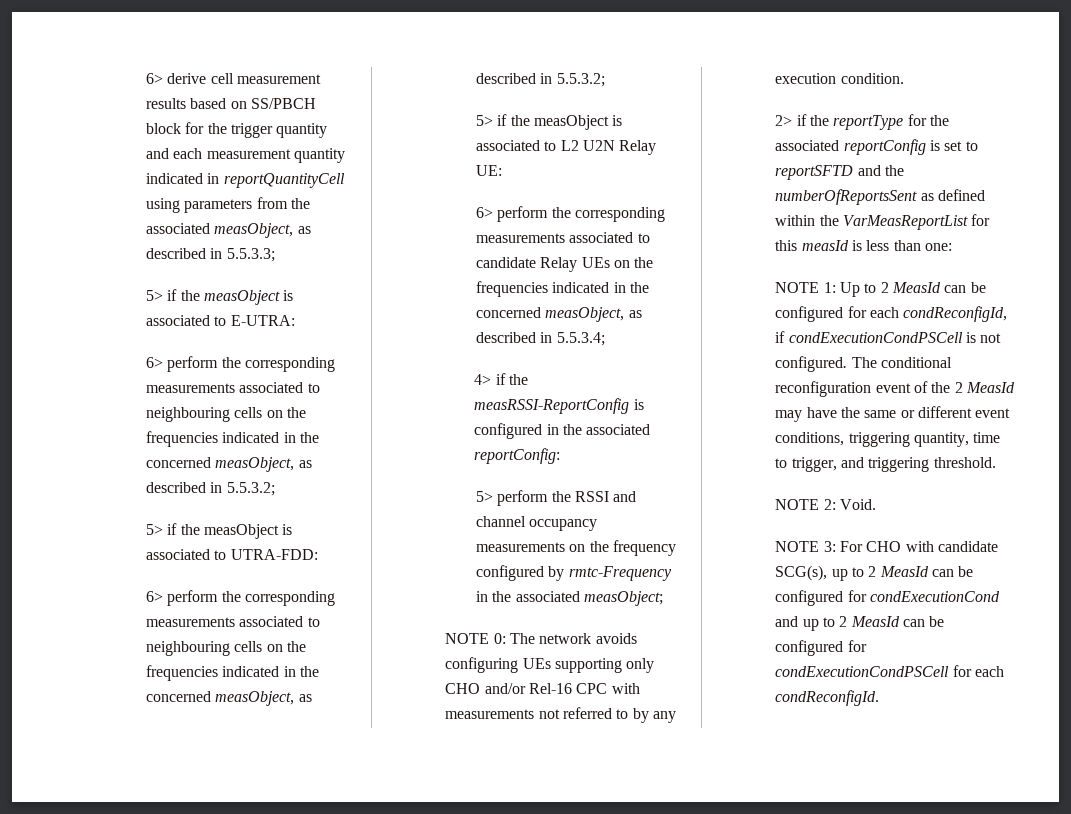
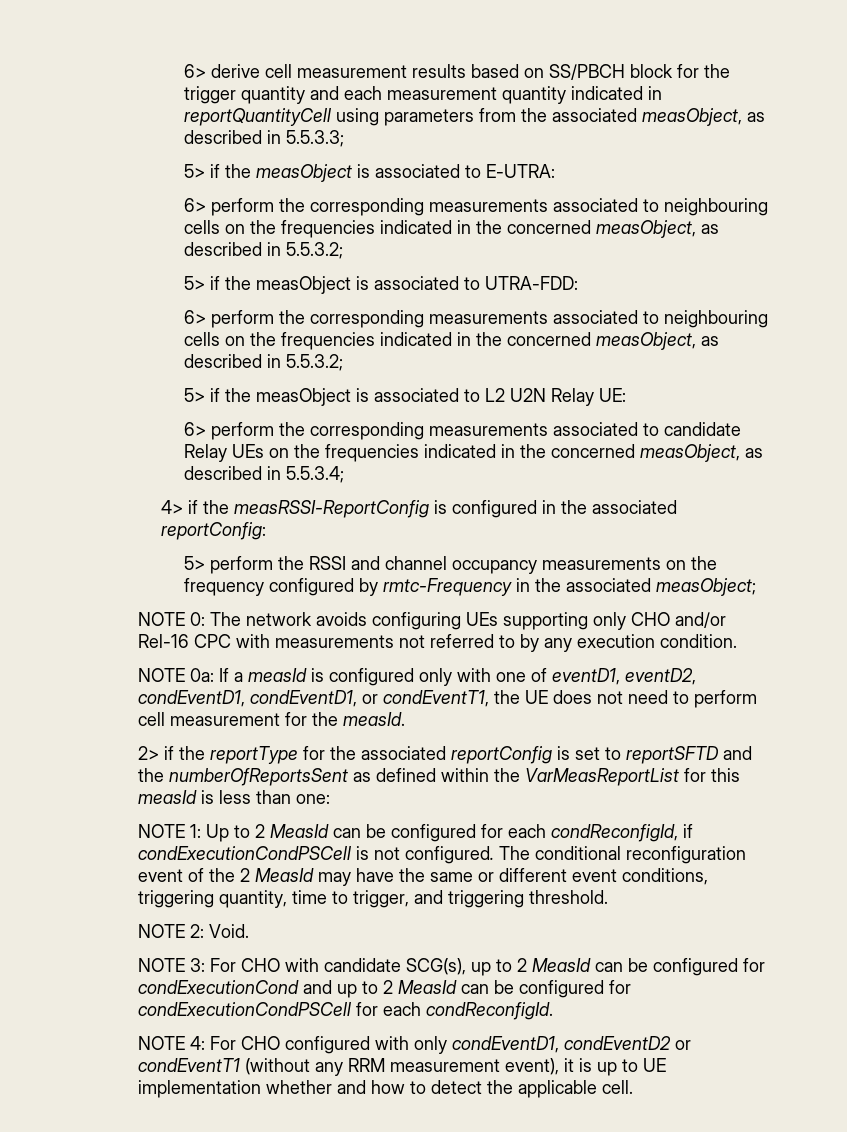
(904, 78) none -> [137,668,696,686] [137,690,757,708] [137,712,405,726] // NOTE 0a: If a measId is configured only with one of eventD1, eventD2, condEventD1, condEventD1, or condEventT1, the UE does not need to perform cell measurement for the measId.
(880, 698) none -> [137,1036,691,1054] [137,1058,666,1076] [137,1080,633,1098] // NOTE 4: For CHO configured with only condEventD1, condEventD2 or condEventT1 (without any RRM measurement event), it is up to UE implementation whether and how to detect the applicable cell.

